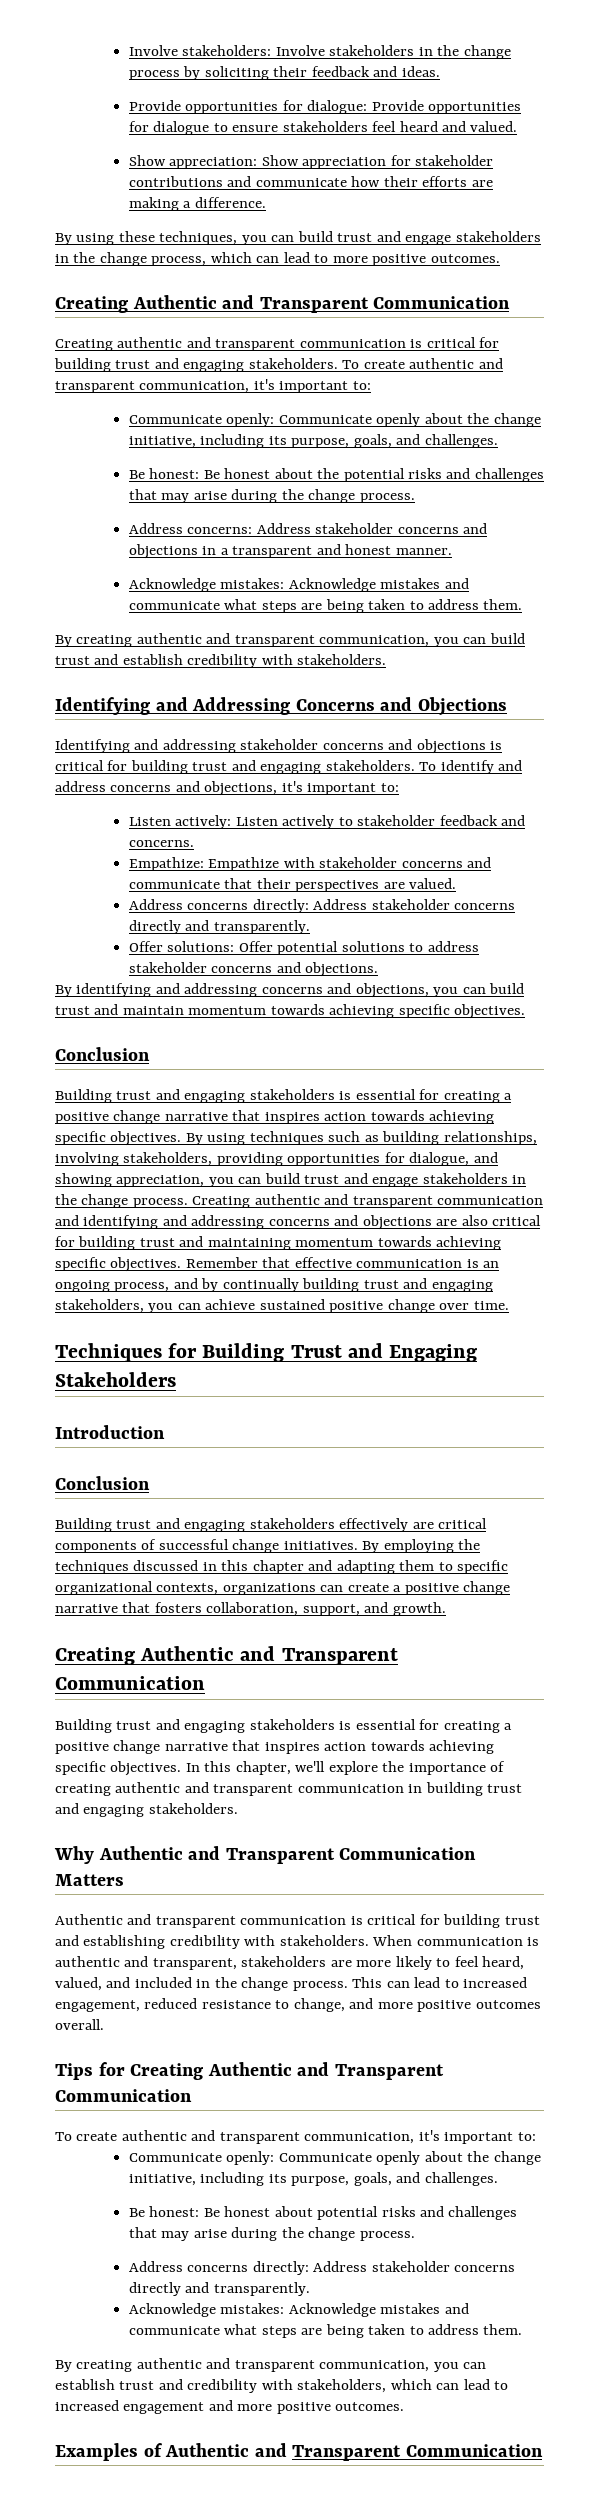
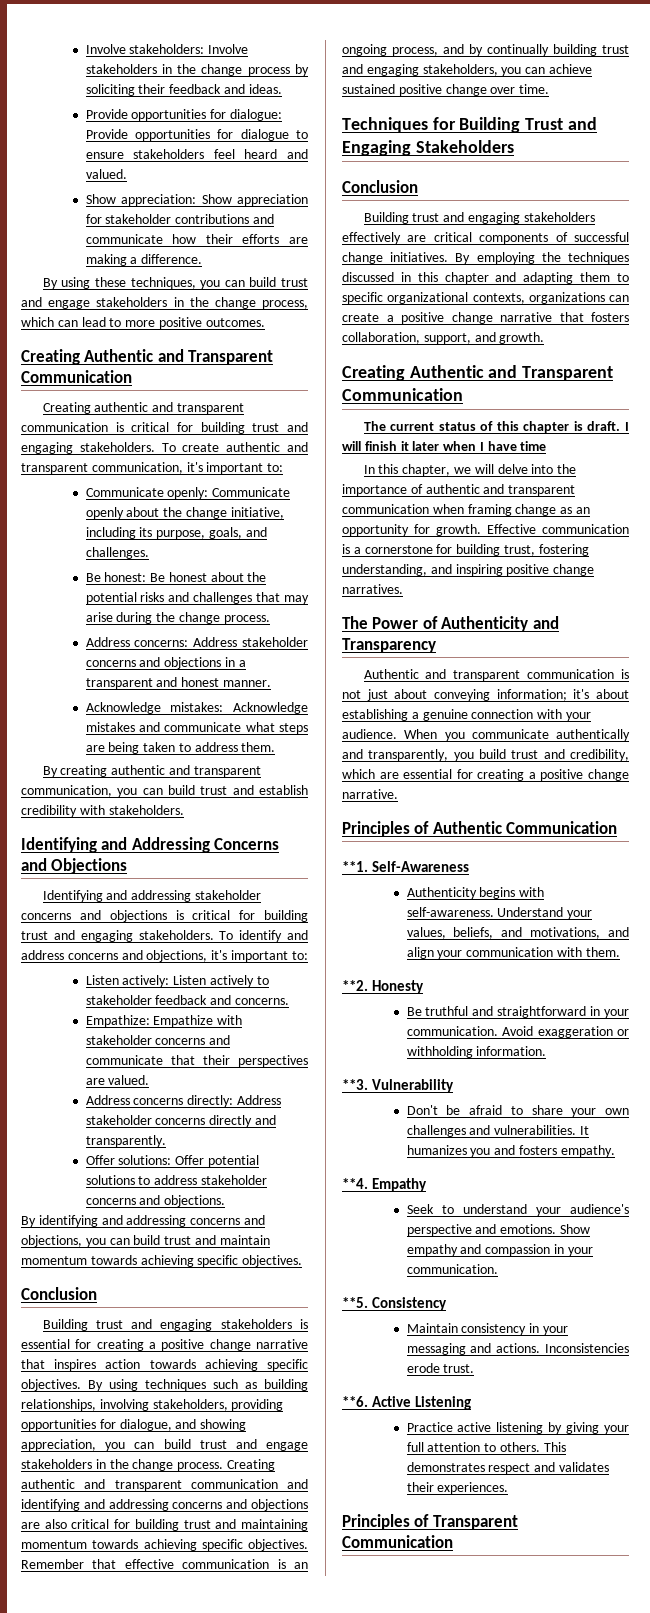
[55,1425,165,1439] // Introduction -> (514, 146) none
[55,1719,513,1733] [55,1740,495,1754] [55,1761,506,1776] [55,1782,523,1796] [55,1803,238,1817] [54,1846,477,1864] [55,1874,124,1886] [55,1914,540,1928] [55,1935,540,1949] [55,1956,525,1970] [55,1977,528,1991] [55,1998,541,2012] [55,2019,104,2030] [55,2062,444,2080] [55,2089,192,2102] [55,2130,536,2144] [128,2151,541,2165] [128,2172,498,2186] [128,2206,518,2220] [128,2227,415,2241] [128,2261,516,2275] [128,2282,310,2296] [128,2303,469,2317] [128,2324,523,2338] [55,2358,487,2372] [55,2379,509,2393] [55,2400,405,2414] [55,2443,287,2461] Building trust and engaging stakeholders is essential for creating a positive change narrative that inspires action towards achieving specific objectives. In this chapter, we'll explore the importance of creating authentic and transparent communication in building trust and engaging stakeholders. // Why Authentic and Transparent Communication Matters // Authentic and transparent communication is critical for building trust and establishing credibility with stakeholders. When communication is authentic and transparent, stakeholders are more likely to feel heard, valued, and included in the change process. This can lead to increased engagement, reduced resistance to change, and more positive outcomes overall. // Tips for Creating Authentic and Transparent Communication // To create authentic and transparent communication, it's important to: // Communicate openly: Communicate openly about the change initiative, including its purpose, goals, and challenges. // Be honest: Be honest about potential risks and challenges that may arise during the change process. // Address concerns directly: Address stakeholder concerns directly and transparently. // Acknowledge mistakes: Acknowledge mistakes and communicate what steps are being taken to address them. // By creating authentic and transparent communication, you can establish trust and credibility with stakeholders, which can lead to increased engagement and more positive outcomes. // Examples of Authentic and -> [363,421,629,433] [342,441,547,451] [363,464,577,476] [342,484,576,496] [342,504,590,516] [342,524,629,536] [342,544,589,556] [342,564,595,576] [342,584,403,594] [342,616,559,632] [342,638,436,653] [363,669,629,681] [342,689,629,701] [342,709,591,721] [342,729,630,741] [342,749,629,761] [342,769,629,781] [342,789,398,799] [342,821,618,837] [342,861,470,872] [406,887,545,899] [406,907,593,919] [406,927,629,939] [406,947,620,959] [342,980,425,994] [406,1006,629,1018] [406,1026,629,1038] [406,1046,547,1058] [342,1079,455,1093] [406,1105,629,1117] [406,1125,589,1137] [406,1145,615,1157] [342,1178,428,1192] [406,1204,629,1216] [406,1224,590,1236] [406,1244,593,1256] [406,1264,498,1274] [342,1297,448,1311] [406,1323,568,1335] [406,1343,629,1355] [406,1363,475,1373] [342,1396,472,1410] [406,1422,629,1434] [406,1442,566,1452] [406,1462,609,1474] [406,1482,509,1494] [342,1514,430,1530] The current status of this chapter is draft. I will finish it later when I have time // In this chapter, we will delve into the importance of authentic and transparent communication when framing change as an opportunity for growth. Effective communication is a cornerstone for building trust, fostering understanding, and inspiring positive change narratives. // The Power of Authenticity and Transparency // Authentic and transparent communication is not just about conveying information; it's about establishing a genuine connection with your audience. When you communicate authentically and transparently, you build trust and credibility, which are essential for creating a positive change narrative. // Principles of Authentic Communication // **1. Self-Awareness // Authenticity begins with self-awareness. Understand your values, beliefs, and motivations, and align your communication with them. // **2. Honesty // Be truthful and straightforward in your communication. Avoid exaggeration or withholding information. // **3. Vulnerability // Don't be afraid to share your own challenges and vulnerabilities. It humanizes you and fosters empathy. // **4. Empathy // Seek to understand your audience's perspective and emotions. Show empathy and compassion in your communication. // **5. Consistency // Maintain consistency in your messaging and actions. Inconsistencies erode trust. // **6. Active Listening // Practice active listening by giving your full attention to others. This demonstrates respect and validates their experiences. // Principles of

